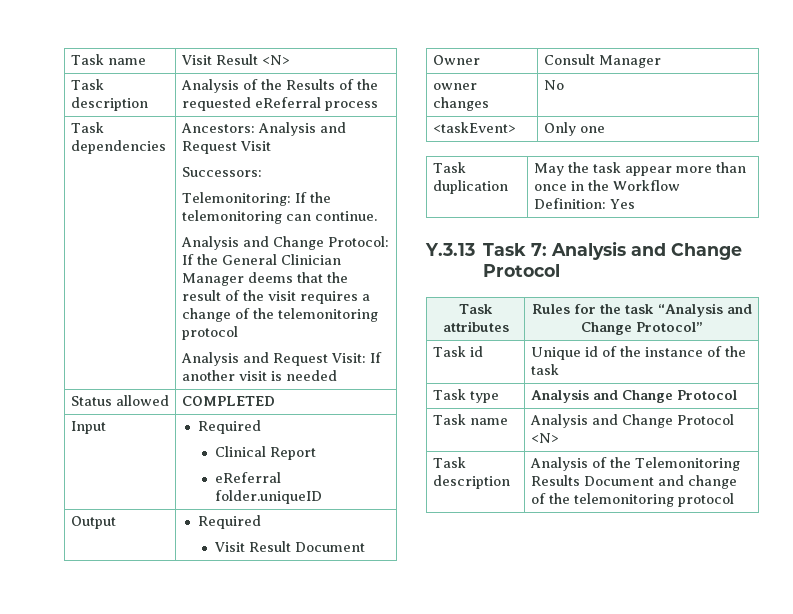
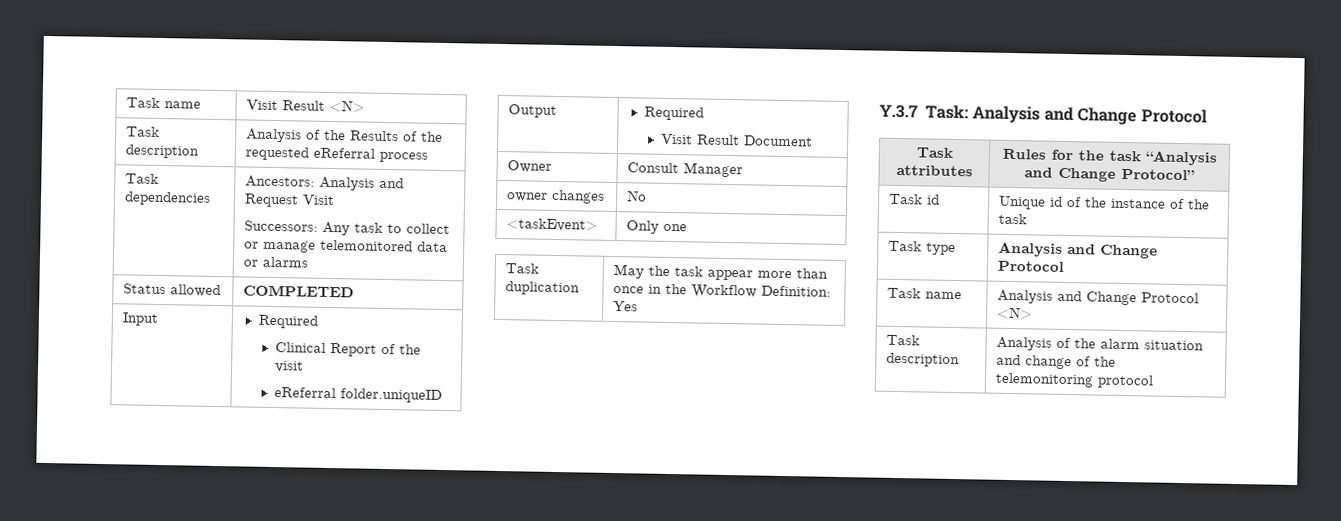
[181,192,331,206] [181,210,377,224] [180,236,389,250] [181,254,341,265] [181,272,348,286] [181,290,370,304] [181,308,378,322] [181,326,238,340] [180,352,382,366] [181,370,337,381] // Telemonitoring: If the telemonitoring can continue. // Analysis and Change Protocol: If the General Clinician Manager deems that the result of the visit requires a change of the telemonitoring protocol // Analysis and Request Visit: If another visit is needed -> [321,221,450,236] [243,239,448,253] [242,256,308,268] Any task to collect or manage telemonitored data or alarms
(317, 453) none -> [381,343,422,355] [274,361,305,373] of the visit
[425,243,547,256] Y.3.13 Task 7: -> [879,104,969,120] Y.3.7 Task:
[634,457,740,471] [530,475,654,486] Telemonitoring Results Document -> [1099,338,1204,351] alarm situation

